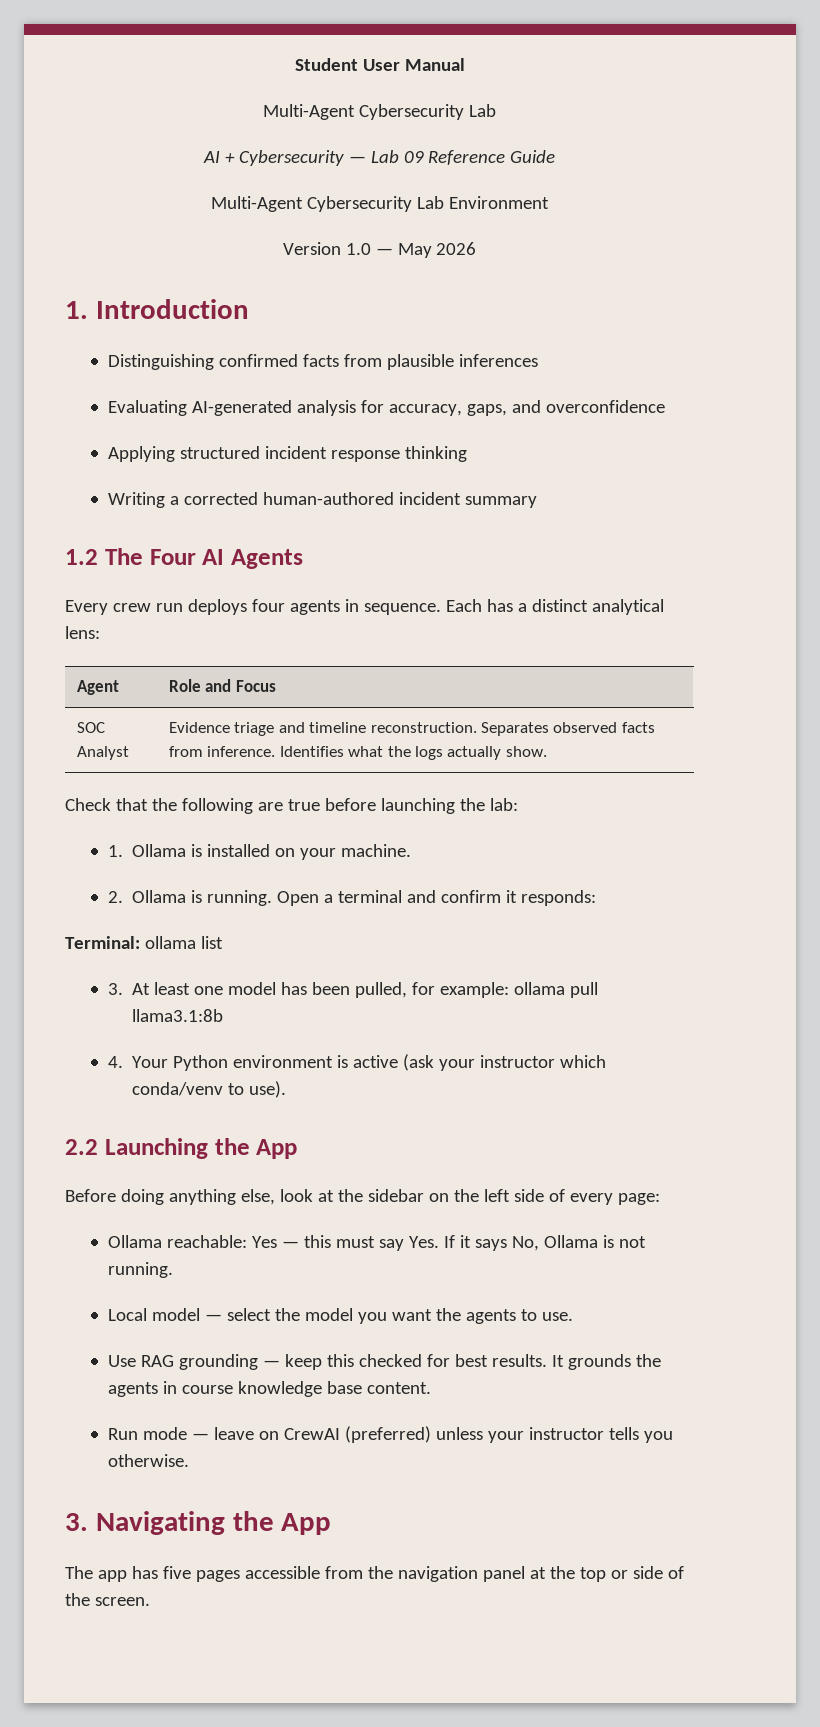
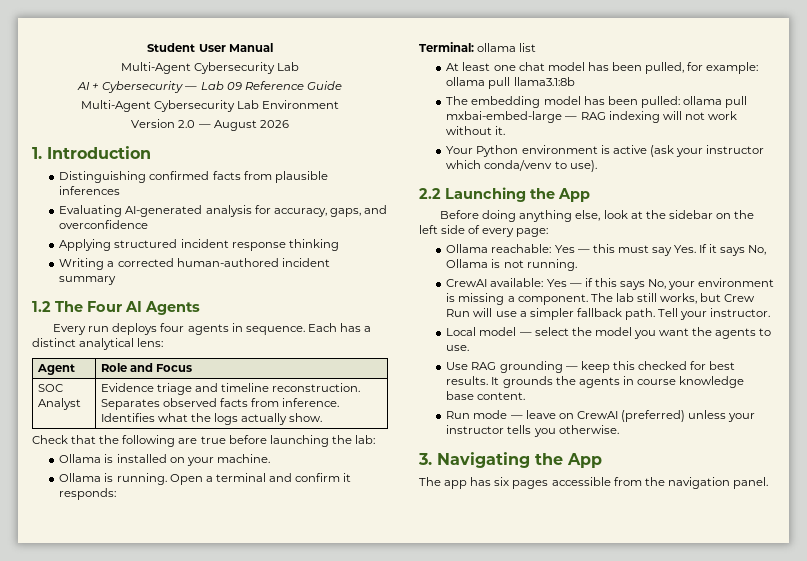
[345,243,432,258] 1.0 — May -> [178,120,257,131] 2.0 — August
[112,603,151,612] crew -> (87, 329) none
[107,845,123,857] 1. -> (375, 439) none
[107,891,123,903] 2. -> (270, 458) none
[107,983,123,995] 3. -> (537, 47) none
(224, 990) none -> [518,62,545,71] chat
[107,1056,123,1068] 4. -> [446,96,748,108] [446,111,737,123] [446,126,506,135] The embedding model has been pulled: ollama pull mxbai-embed-large — RAG indexing will not work without it. //
(173, 1270) none -> [446,278,775,290] [446,293,756,305] [446,308,771,320] // CrewAI available: Yes — if this says No, your environment is missing a component. The lab still works, but Crew Run will use a simpler fallback path. Tell your instructor.
[162,1566,191,1579] five -> [494,477,510,486] six
[482,1566,684,1582] [65,1593,150,1606] panel at the top or side of the screen. -> [732,477,768,489] panel.

